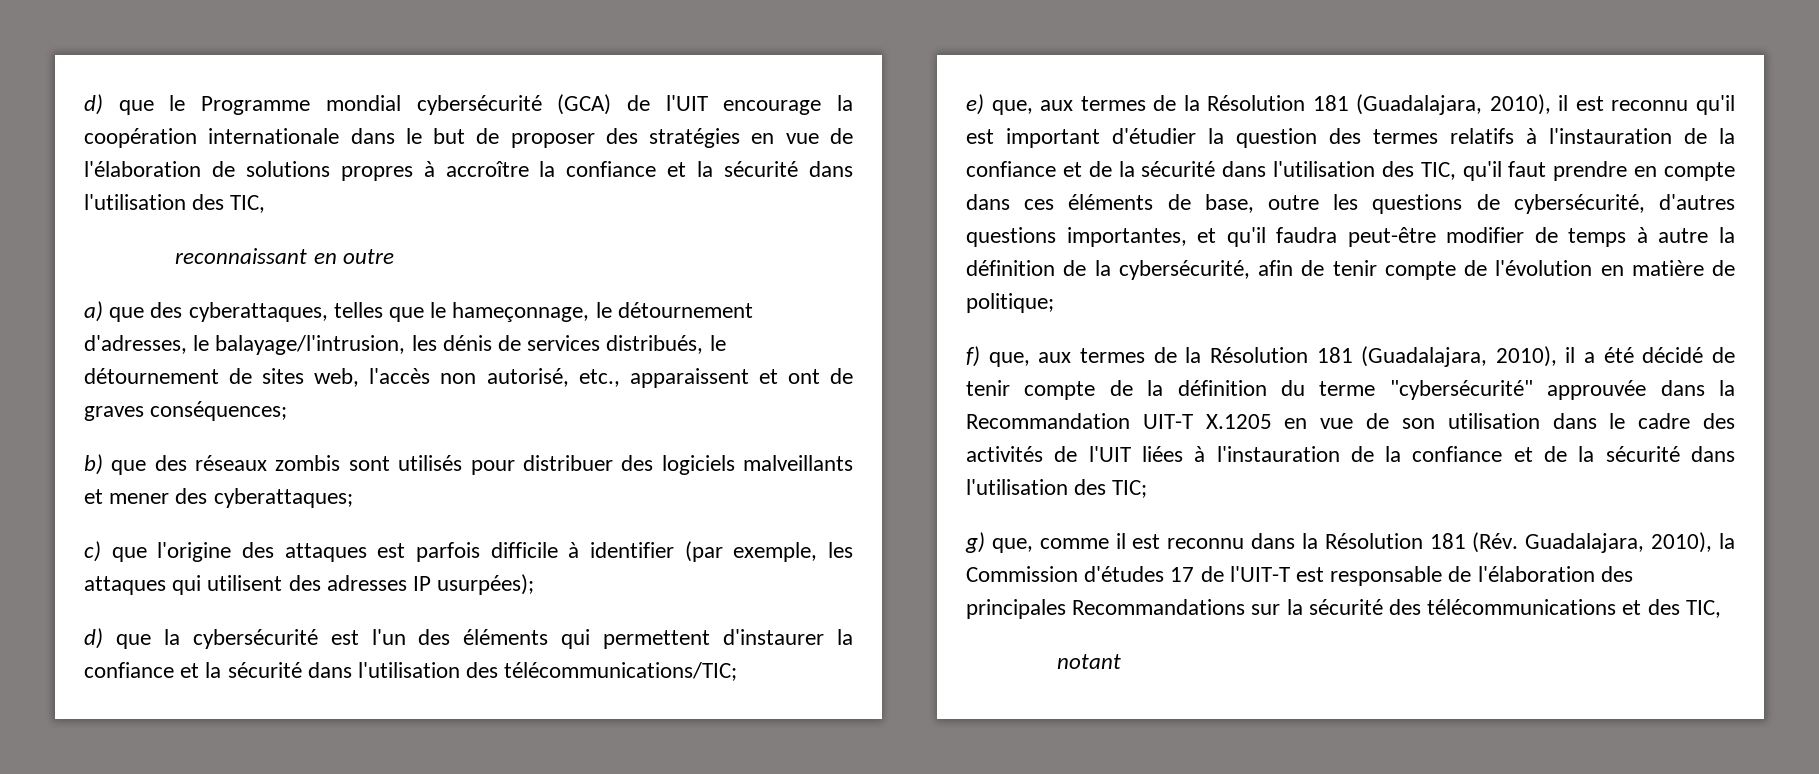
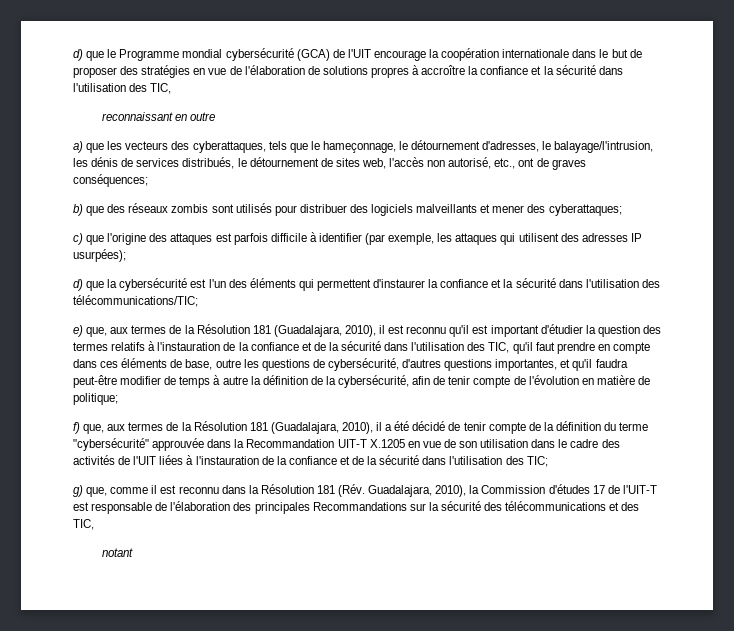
(145, 314) none -> [107,141,169,150] les vecteurs
[333,302,383,318] telles -> [268,141,287,150] tels
[629,368,778,388] apparaissent et -> (516, 163) none

